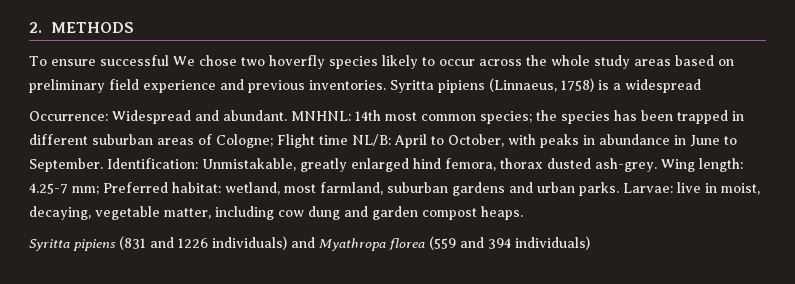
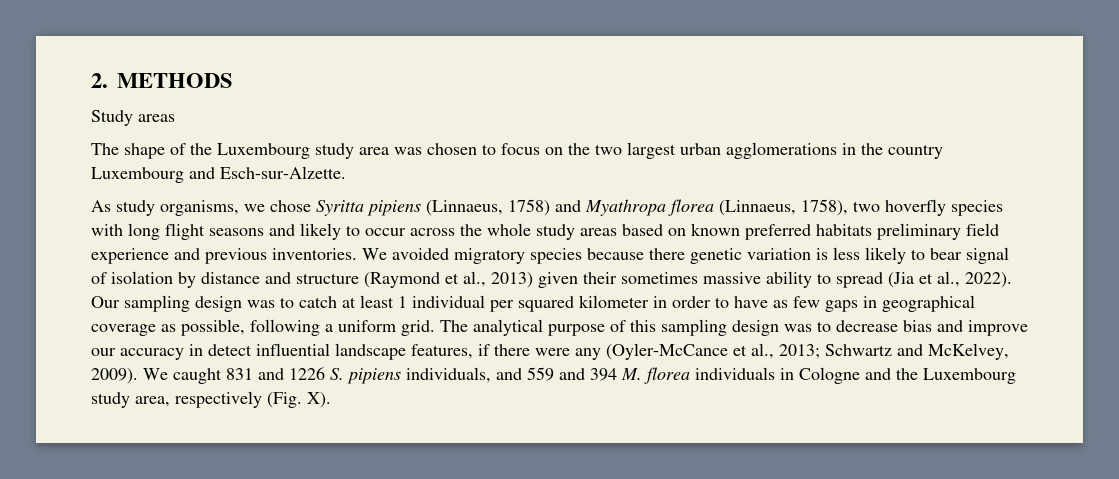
[29,55,378,69] To ensure successful We chose two hoverfly species -> [91,110,175,126] [91,142,943,159] [91,166,346,183] [91,199,1003,216] [91,223,295,240] Study areas // The shape of the Luxembourg study area was chosen to focus on the two largest urban agglomerations in the country Luxembourg and Esch-sur-Alzette. // As study organisms, we chose Syritta pipiens (Linnaeus, 1758) and Myathropa florea (Linnaeus, 1758), two hoverfly species with long flight seasons and
(734, 62) none -> [691,223,872,240] known preferred habitats
[390,78,701,93] [29,110,744,124] [29,134,737,148] [29,158,743,172] [29,182,760,196] [29,206,523,220] [29,236,590,251] Syritta pipiens (Linnaeus, 1758) is a widespread // Occurrence: Widespread and abundant. MNHNL: 14th most common species; the species has been trapped in different suburban areas of Cologne; Flight time NL/B: April to October, with peaks in abundance in June to September. Identification: Unmistakable, greatly enlarged hind femora, thorax dusted ash-grey. Wing length: 4.25-7 mm; Preferred habitat: wetland, most farmland, suburban gardens and urban parks. Larvae: live in moist, decaying, vegetable matter, including cow dung and garden compost heaps. // Syritta pipiens (831 and 1226 individuals) and Myathropa florea (559 and 394 individuals) -> [362,247,1009,264] [91,271,1012,288] [91,295,975,312] [91,319,1028,336] [91,343,1009,360] [91,367,1016,384] [91,391,331,408] We avoided migratory species because there genetic variation is less likely to bear signal of isolation by distance and structure (Raymond et al., 2013) given their sometimes massive ability to spread (Jia et al., 2022). Our sampling design was to catch at least 1 individual per squared kilometer in order to have as few gaps in geographical coverage as possible, following a uniform grid. The analytical purpose of this sampling design was to decrease bias and improve our accuracy in detect influential landscape features, if there were any (Oyler-McCance et al., 2013; Schwartz and McKelvey, 2009). We caught 831 and 1226 S. pipiens individuals, and 559 and 394 M. florea individuals in Cologne and the Luxembourg study area, respectively (Fig. X).

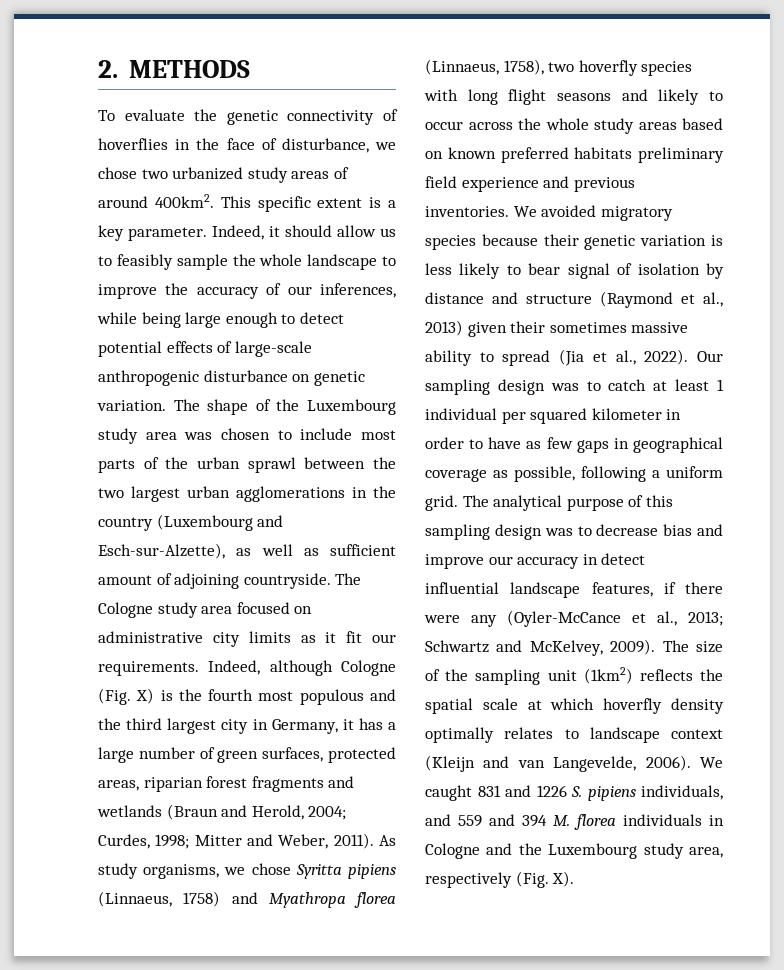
[91,110,175,126] Study areas // -> [98,109,398,125] [98,138,396,153] [98,167,349,183] [98,194,396,212] [98,225,396,241] [98,254,396,270] [98,283,396,299] [97,312,344,328] [98,341,312,357] [98,370,365,386] [97,400,166,411] To evaluate the genetic connectivity of hoverflies in the face of disturbance, we chose two urbanized study areas of around 400km2. This specific extent is a key parameter. Indeed, it should allow us to feasibly sample the whole landscape to improve the accuracy of our inferences, while being large enough to detect potential effects of large-scale anthropogenic disturbance on genetic variation.
[501,143,563,155] focus on -> [300,428,396,440] [98,457,366,473] include most parts of the urban sprawl between
[91,166,346,183] Luxembourg and Esch-sur-Alzette. // -> [156,514,284,531] [98,543,396,559] [98,573,362,589] [98,602,313,618] [98,631,396,647] [98,660,396,676] [98,688,396,705] [98,718,396,734] [98,747,396,763] [98,776,355,792] [97,804,347,820] [98,833,374,849] (Luxembourg and Esch-sur-Alzette), as well as sufficient amount of adjoining countryside. The Cologne study area focused on administrative city limits as it fit our requirements. Indeed, although Cologne (Fig. X) is the fourth most populous and the third largest city in Germany, it has a large number of green surfaces, protected areas, riparian forest fragments and wetlands (Braun and Herold, 2004; Curdes, 1998; Mitter and Weber, 2011).
[649,248,685,260] there -> [543,234,579,246] their
(138, 376) none -> [662,640,723,653] [425,667,723,685] [425,698,724,714] [425,727,723,743] [425,755,691,772] The size of the sampling unit (1km2) reflects the spatial scale at which hoverfly density optimally relates to landscape context (Kleijn and van Langevelde, 2006).

